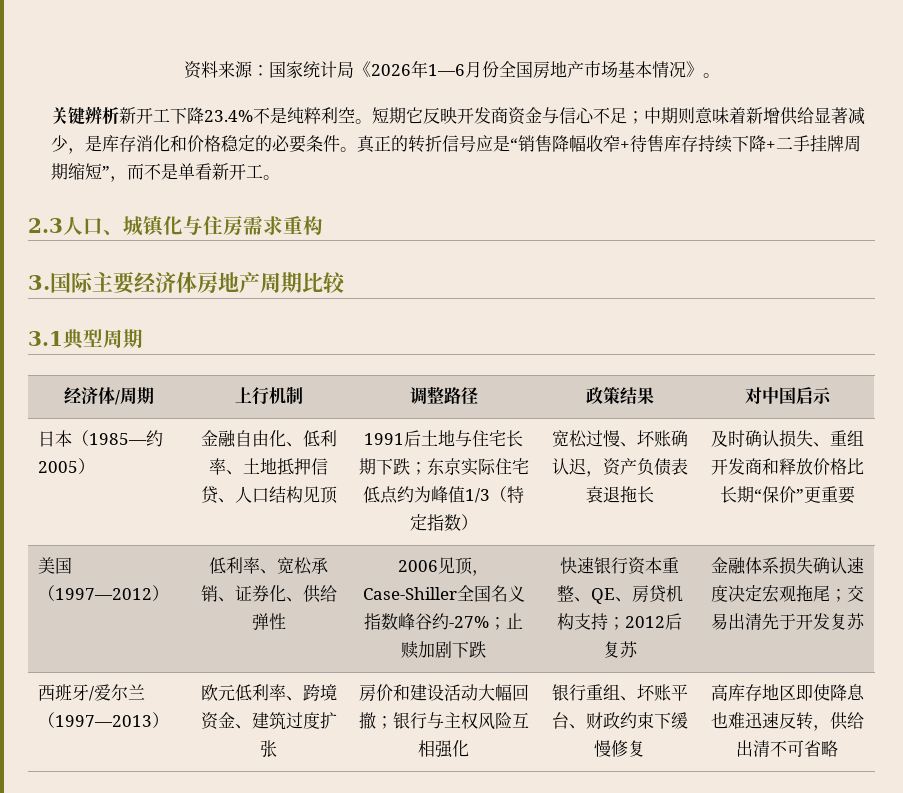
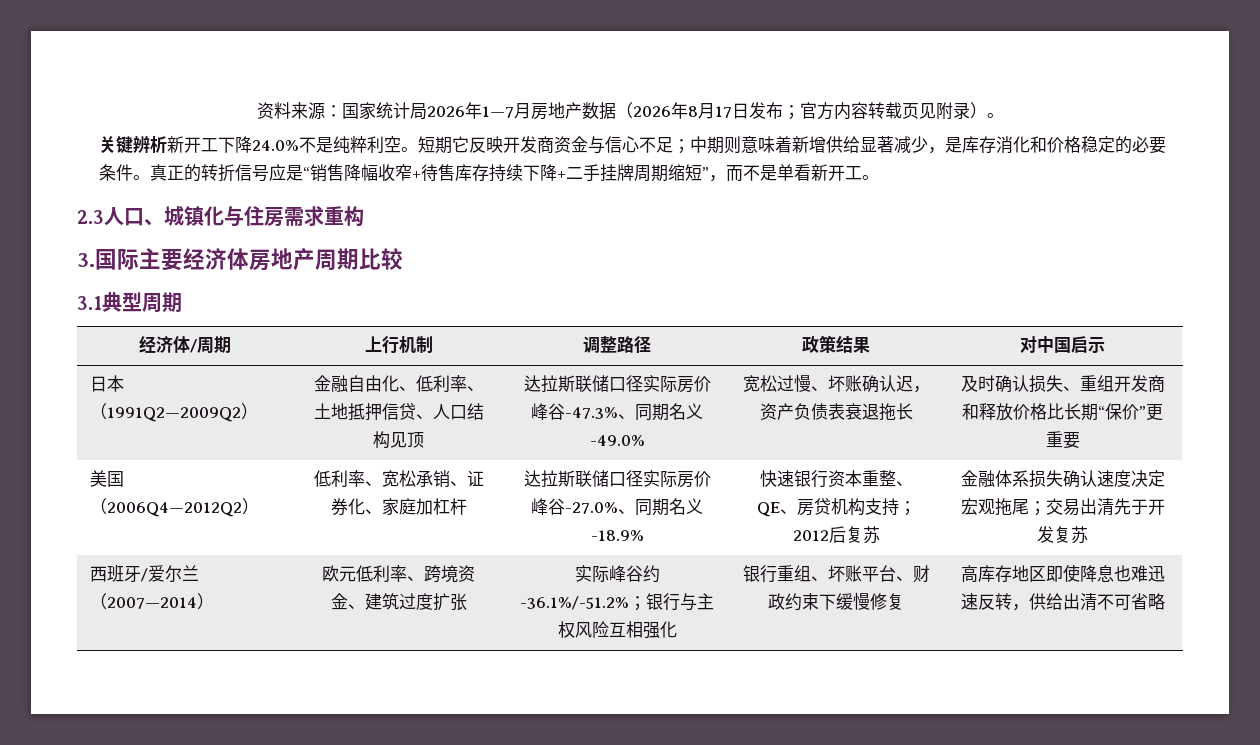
[353,60,703,79] 《2026年1—6月份全国房地产市场基本情况》 -> [426,102,987,120] 2026年1—7月房地产数据（2026年8月17日发布；官方内容转载页见附录）
[204,110,254,122] 23.4% -> [252,140,300,151] 24.0%
[89,430,164,447] [38,461,79,473] 1985—约2005 -> [107,407,242,422] 1991Q2—2009Q2
[364,430,523,447] [358,458,529,476] [363,486,524,504] [409,514,478,531] 1991后土地与住宅长期下跌；东京实际住宅低点约为峰值1/3（特定指数） -> [523,375,711,393] [531,403,703,421] [589,435,645,446] 达拉斯联储口径实际房价峰谷-47.3%、同期名义-49.0%
[55,588,153,600] 1997—2012 -> [107,502,243,517] 2006Q4—2012Q2
[302,585,337,603] [251,613,286,630] [398,557,489,576] [362,585,525,602] [364,613,523,630] [401,641,486,659] 供给弹性 | 2006见顶，Case-Shiller全国名义指数峰谷约-27%；止赎加剧下跌 -> [381,498,467,516] [523,470,711,488] [531,498,703,516] [590,530,644,541] 家庭加杠杆 | 达拉斯联储口径实际房价峰谷-27.0%、同期名义-18.9%
[55,715,153,727] 1997—2013 -> [107,597,198,609] 2007—2014
[358,684,529,702] [358,712,376,729] 房价和建设活动大幅回撤 -> [574,565,660,583] [520,596,629,610] 实际峰谷约-36.1%/-51.2%

